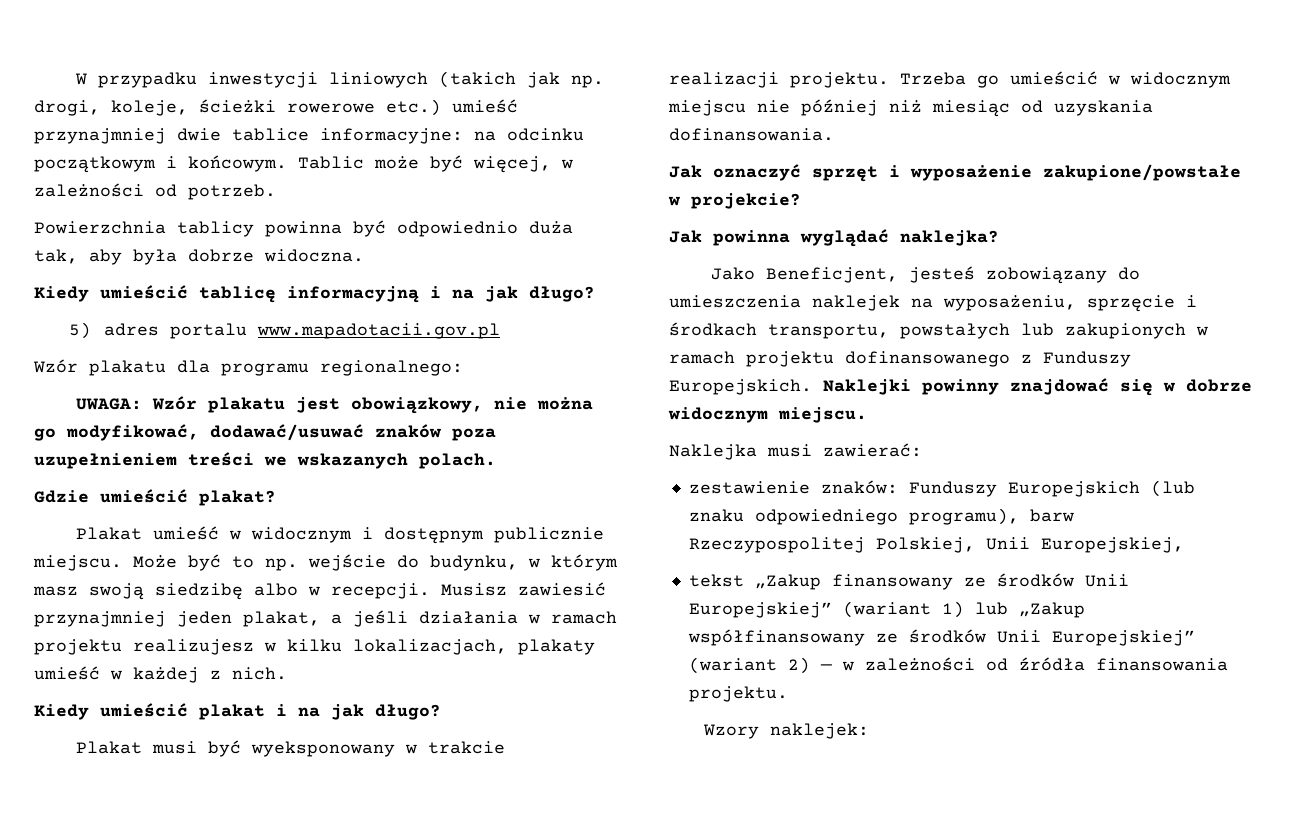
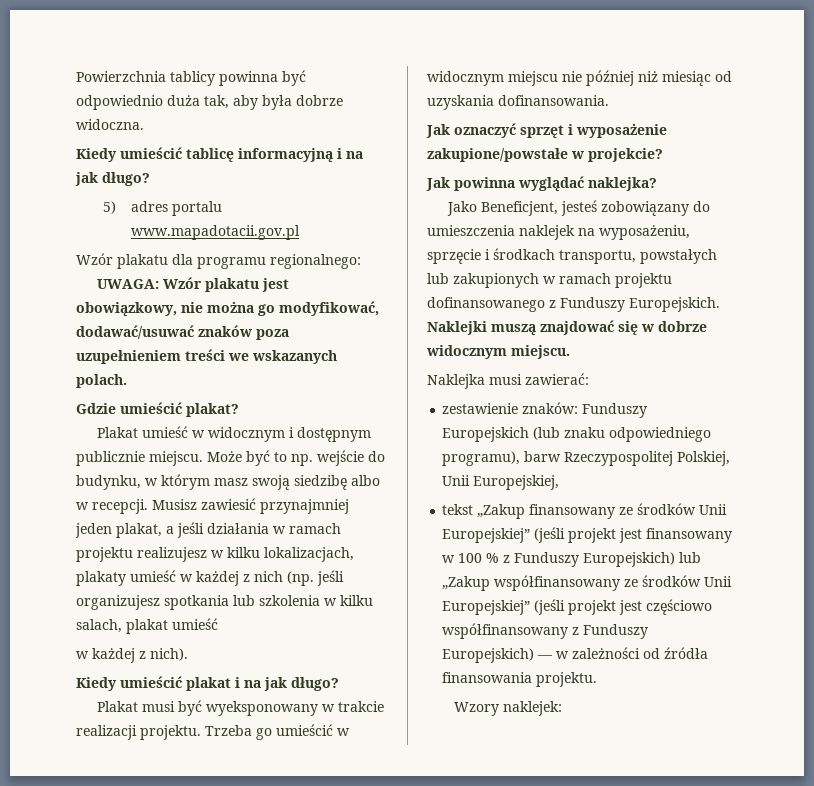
[75,71,605,88] [34,99,518,116] [34,128,584,144] [34,155,573,173] [34,183,276,200] W przypadku inwestycji liniowych (takich jak np. drogi, koleje, ścieżki rowerowe etc.) umieść przynajmniej dwie tablice informacyjne: na odcinku początkowym i końcowym. Tablic może być więcej, w zależności od potrzeb. // -> (76, 76) none
[232,667,287,680] nich. -> [254,570,344,586] [76,595,373,610] [76,618,218,634] [76,648,188,663] nich (np. jeśli organizujesz spotkania lub szkolenia w kilku salach, plakat umieść // w każdej z nich).
[922,379,999,395] powinny -> [491,324,536,336] muszą
[842,601,964,618] (wariant 1) -> [534,527,733,543] [442,552,676,567] (jeśli projekt jest finansowany w 100 % z Funduszy Europejskich)
[688,657,810,674] (wariant 2) -> [534,599,713,615] [442,623,649,639] [442,648,535,663] (jeśli projekt jest częściowo współfinansowany z Funduszy Europejskich)

